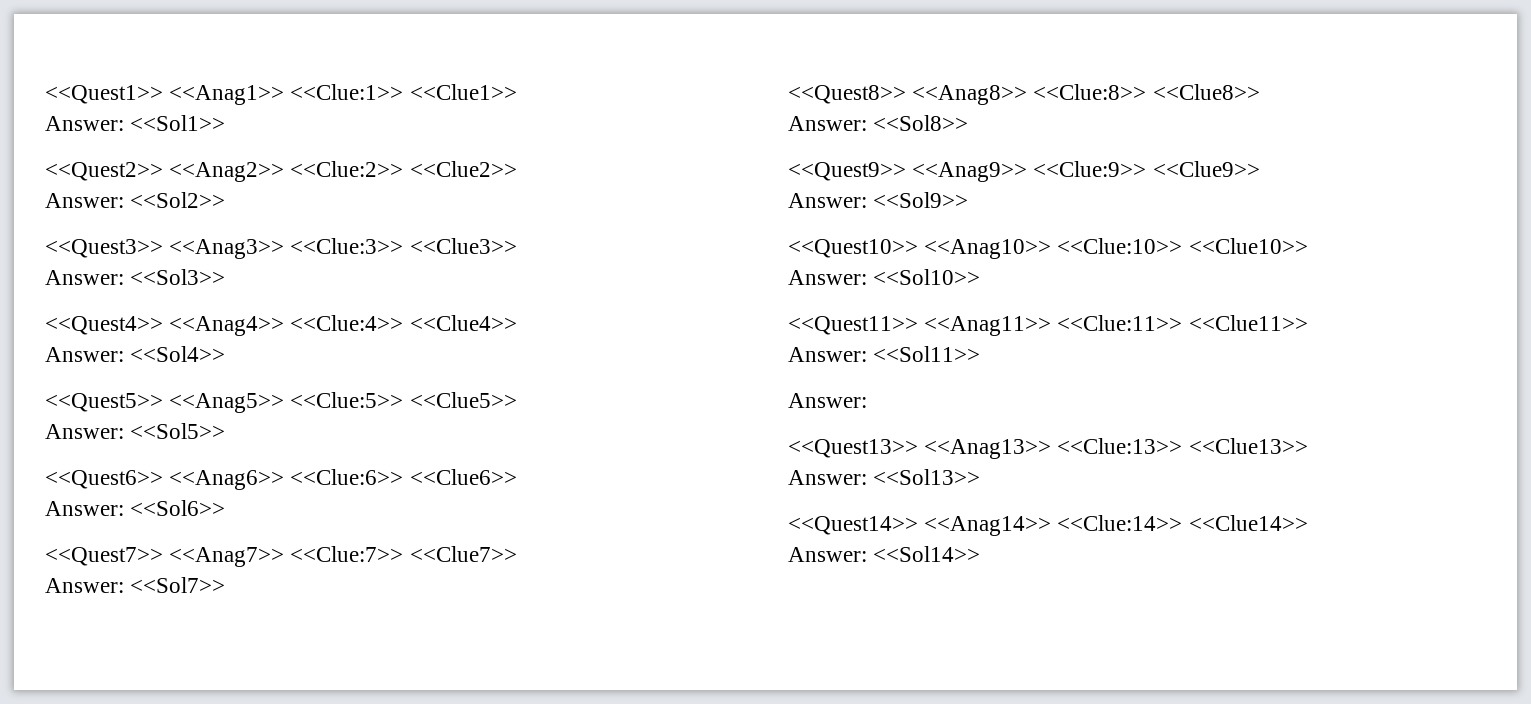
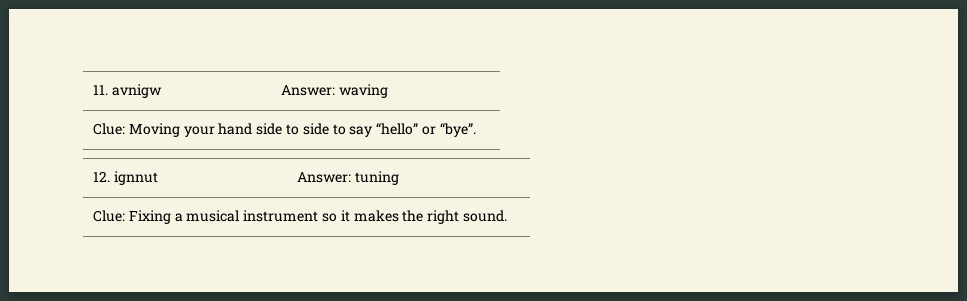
[45,84,517,105] [45,115,226,131] [45,161,517,182] [45,192,226,208] [45,238,517,259] [45,269,226,285] [45,315,517,336] [45,346,226,362] [45,392,517,413] [45,423,226,439] [45,469,517,490] [45,500,226,516] [45,546,517,567] [45,577,226,593] [788,84,1260,105] [788,115,969,131] [788,161,1260,182] [788,192,969,208] [788,238,1308,259] [788,269,981,285] [788,315,1308,336] [788,346,981,362] [788,393,867,408] [788,438,1308,459] [788,469,981,485] [788,515,1308,536] [788,546,981,562] <<Quest1>> <<Anag1>> <<Clue:1>> <<Clue1>> // Answer: <<Sol1>> // <<Quest2>> <<Anag2>> <<Clue:2>> <<Clue2>> // Answer: <<Sol2>> // <<Quest3>> <<Anag3>> <<Clue:3>> <<Clue3>> // Answer: <<Sol3>> // <<Quest4>> <<Anag4>> <<Clue:4>> <<Clue4>> // Answer: <<Sol4>> // <<Quest5>> <<Anag5>> <<Clue:5>> <<Clue5>> // Answer: <<Sol5>> // <<Quest6>> <<Anag6>> <<Clue:6>> <<Clue6>> // Answer: <<Sol6>> // <<Quest7>> <<Anag7>> <<Clue:7>> <<Clue7>> // Answer: <<Sol7>> // <<Quest8>> <<Anag8>> <<Clue:8>> <<Clue8>> // Answer: <<Sol8>> // <<Quest9>> <<Anag9>> <<Clue:9>> <<Clue9>> // Answer: <<Sol9>> // <<Quest10>> <<Anag10>> <<Clue:10>> <<Clue10>> // Answer: <<Sol10>> // <<Quest11>> <<Anag11>> <<Clue:11>> <<Clue11>> // Answer: <<Sol11>> // Answer: // <<Quest13>> <<Anag13>> <<Clue:13>> <<Clue13>> // Answer: <<Sol13>> // <<Quest14>> <<Anag14>> <<Clue:14>> <<Clue14>> // Answer: <<Sol14>> -> [93,84,162,98] [281,84,388,98] [93,123,476,137] [93,171,158,185] [297,171,399,185] [93,210,507,224] 11. avnigw | Answer: waving // Clue: Moving your hand side to side to say “hello” or “bye”. // 12. ignnut | Answer: tuning // Clue: Fixing a musical instrument so it makes the right sound.

